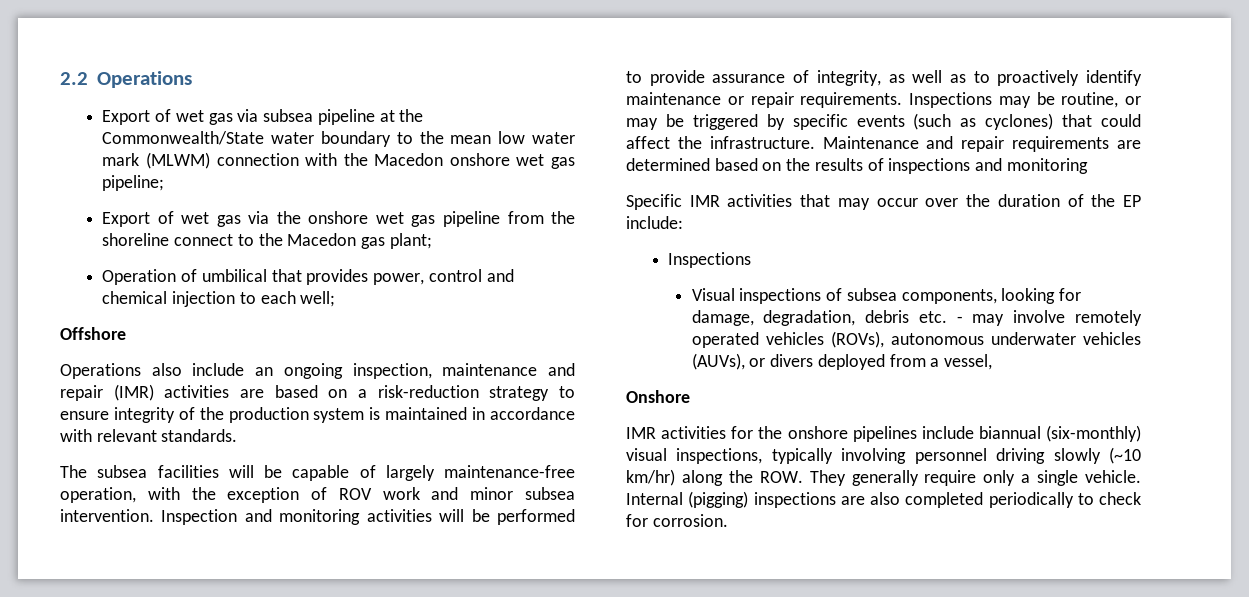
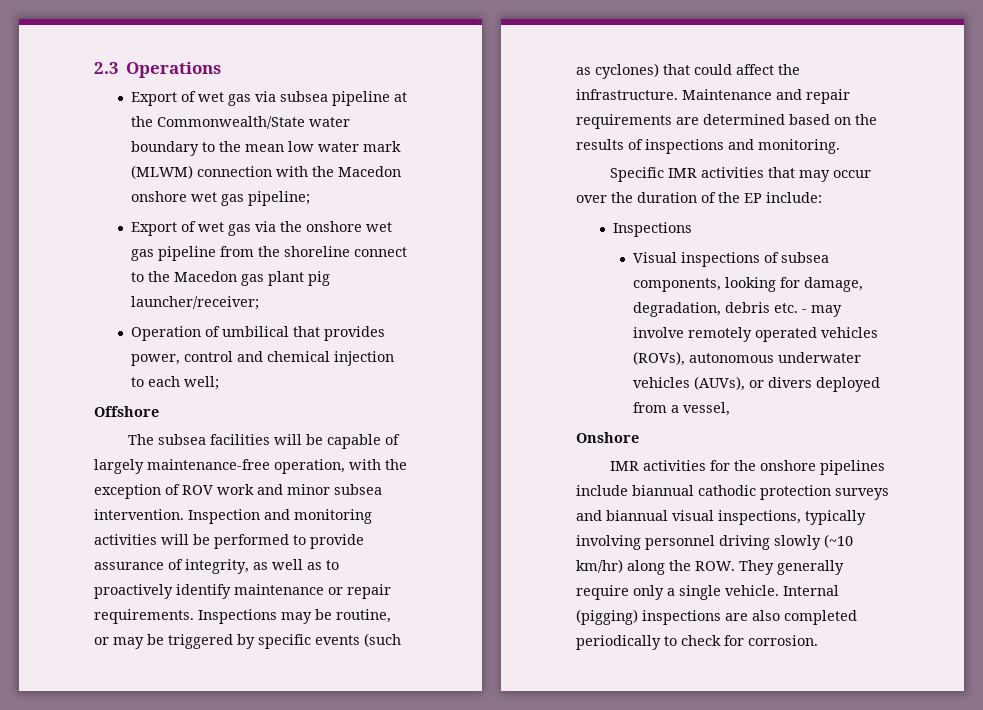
[60,72,88,85] 2.2 -> [94,62,119,74] 2.3
[389,233,432,249] plant; -> [267,271,330,286] [130,296,259,310] plant pig launcher/receiver;
[60,363,575,379] [60,384,575,401] [60,407,576,423] [60,429,238,442] // Operations also include an ongoing inspection, maintenance and repair (IMR) activities are based on a risk-reduction strategy to ensure integrity of the production system is maintained in accordance with relevant standards. -> (159, 411) none
[1006,158,1088,174] monitoring -> [758,139,840,154] monitoring.
[1046,425,1141,442] (six-monthly) -> [698,485,889,500] [576,510,668,521] cathodic protection surveys and biannual

